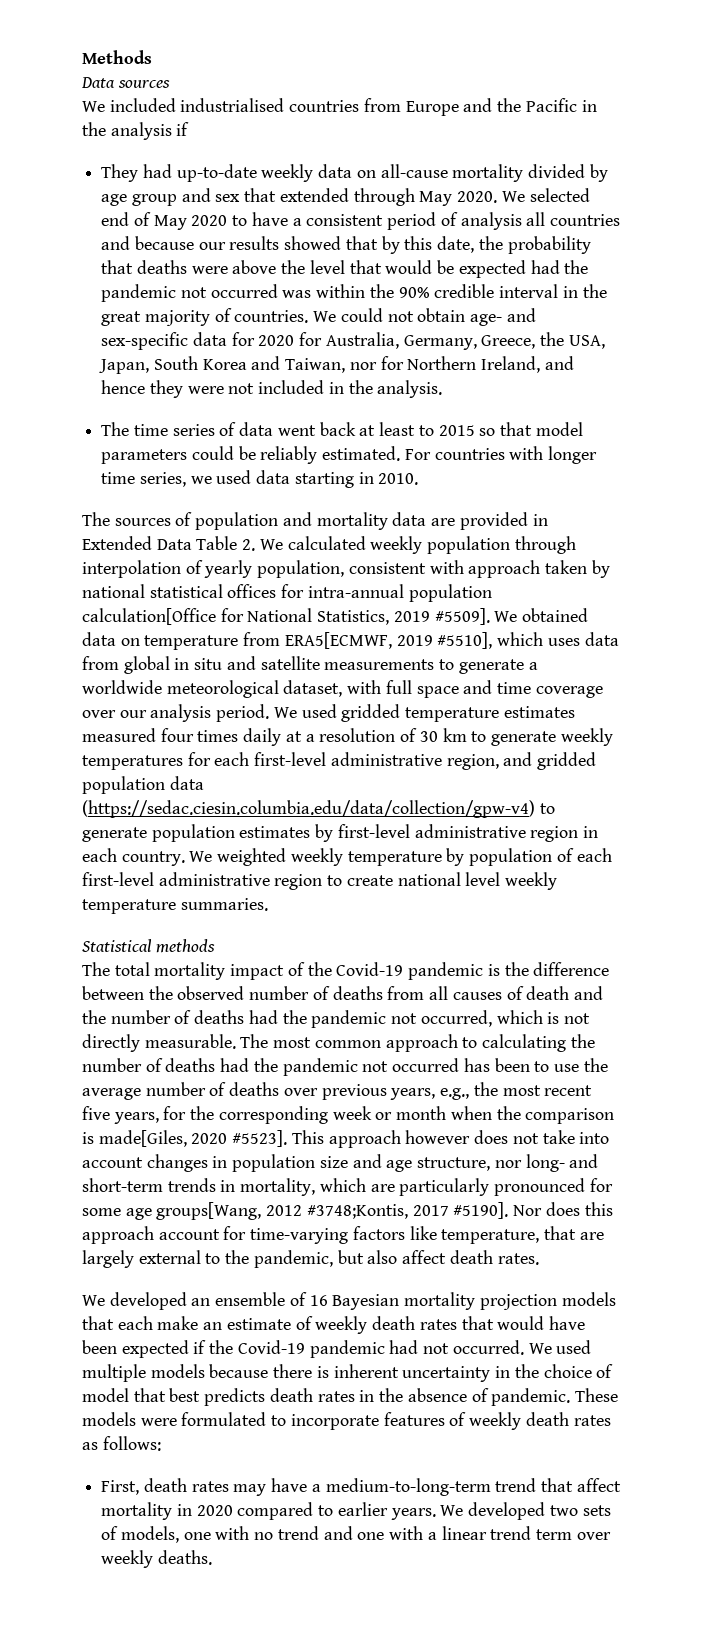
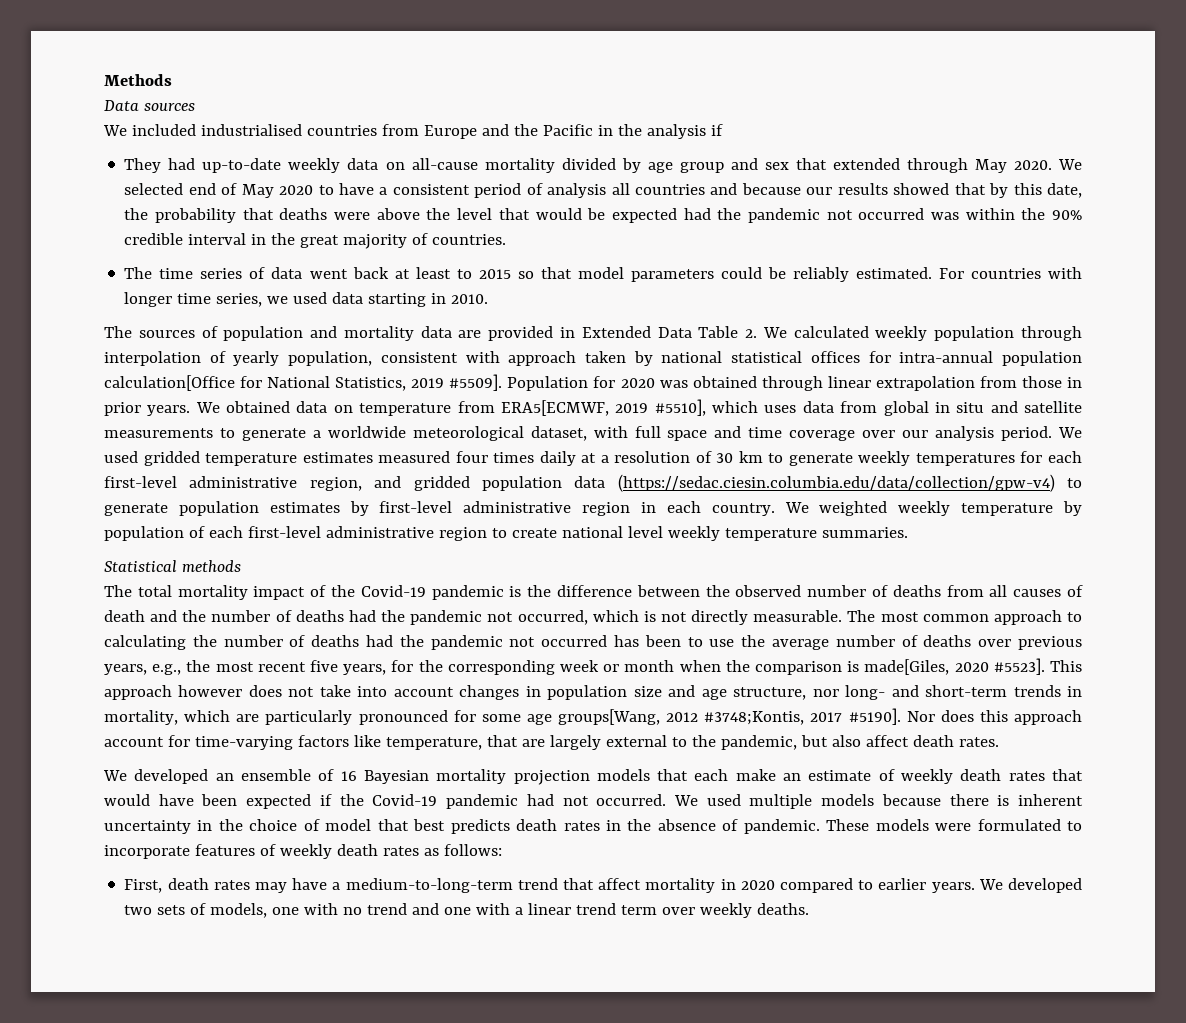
[313,308,536,326] [101,332,605,350] [99,356,574,374] [101,380,443,398] We could not obtain age- and sex-specific data for 2020 for Australia, Germany, Greece, the USA, Japan, South Korea and Taiwan, nor for Northern Ireland, and hence they were not included in the analysis. -> (507, 239) none
(490, 616) none -> [507,376,1082,391] [104,402,191,416] Population for 2020 was obtained through linear extrapolation from those in prior years.

